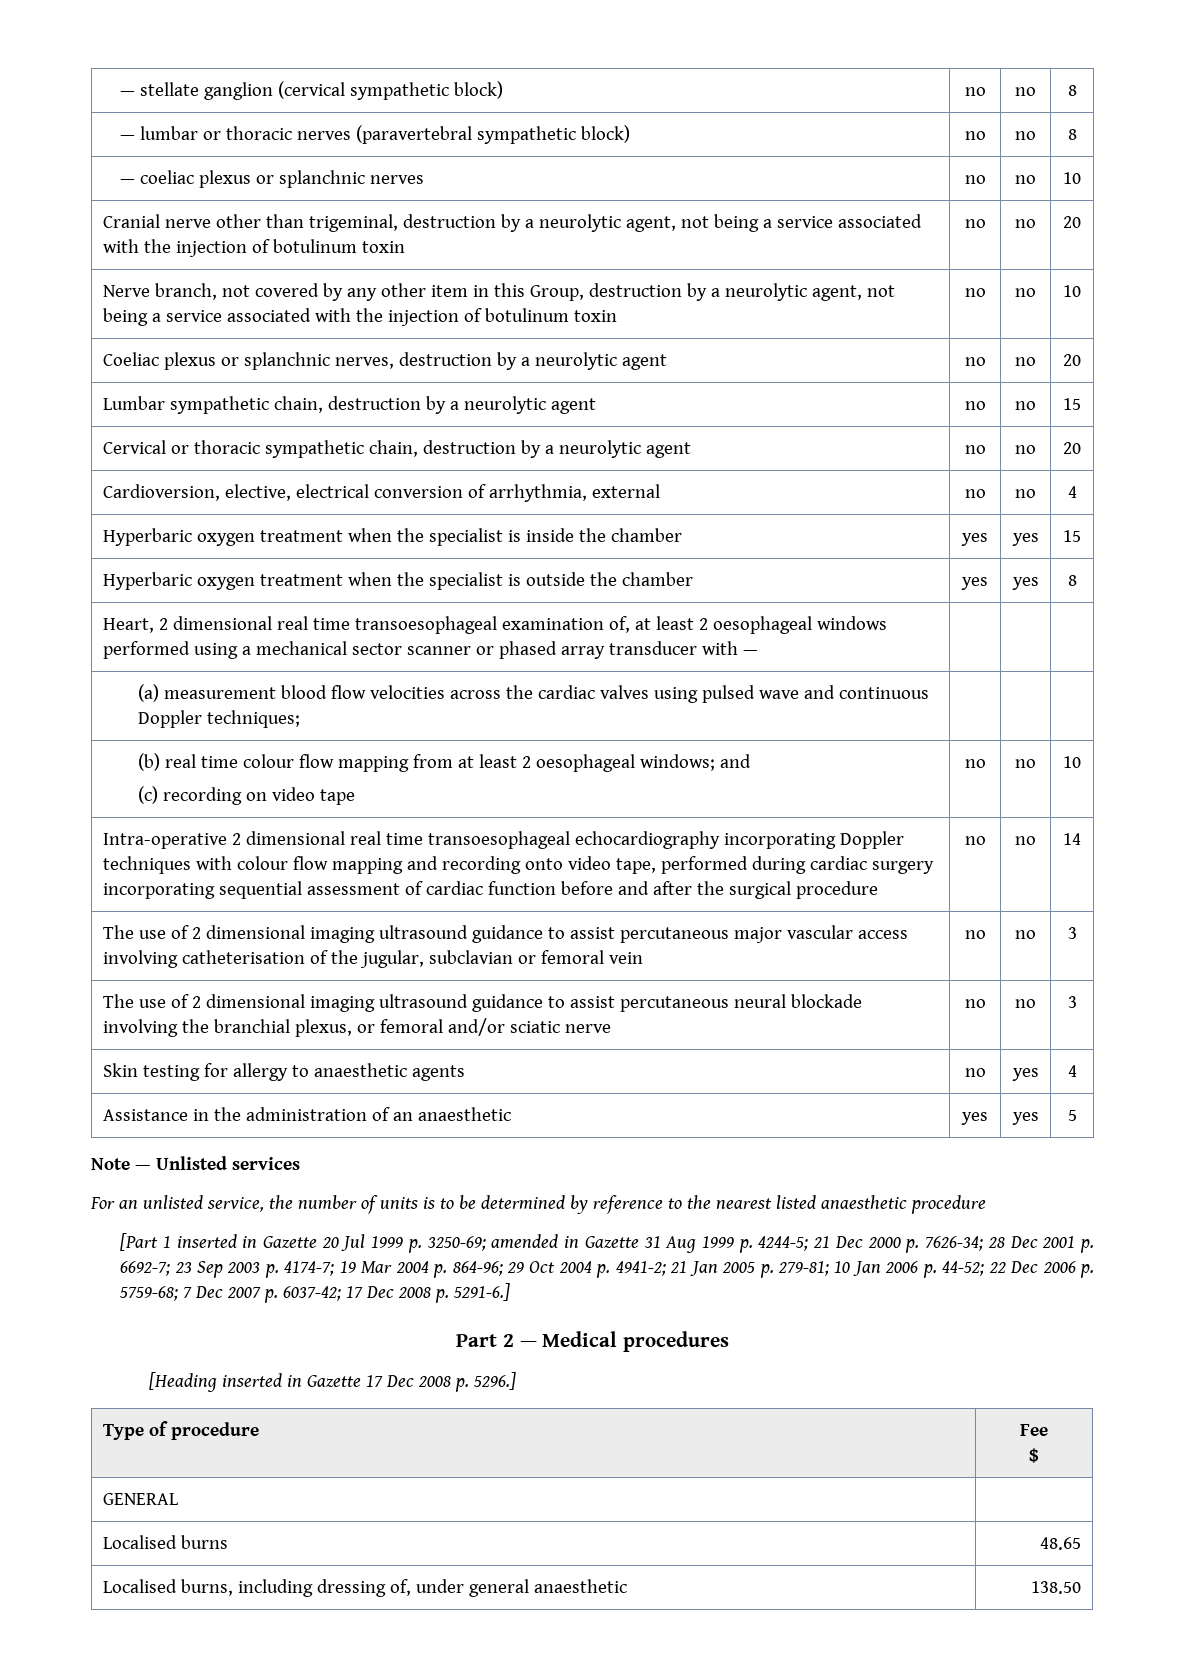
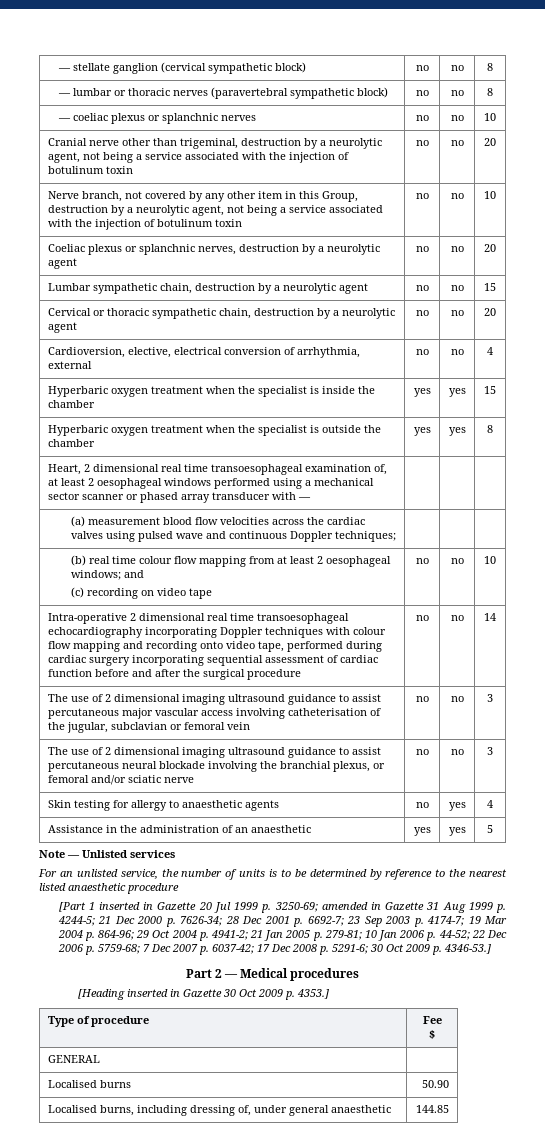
[453,1283,511,1301] 5291-6.] -> [331,944,491,955] 5291-6; 30 Oct 2009 p. 4346-53.]
[366,1372,517,1392] 17 Dec 2008 p. 5296.] -> [223,989,330,1000] 30 Oct 2009 p. 4353.]
[1040,1537,1082,1550] 48.65 -> [422,1080,450,1088] 50.90
[1031,1581,1082,1594] 138.50 -> [416,1105,450,1113] 144.85

